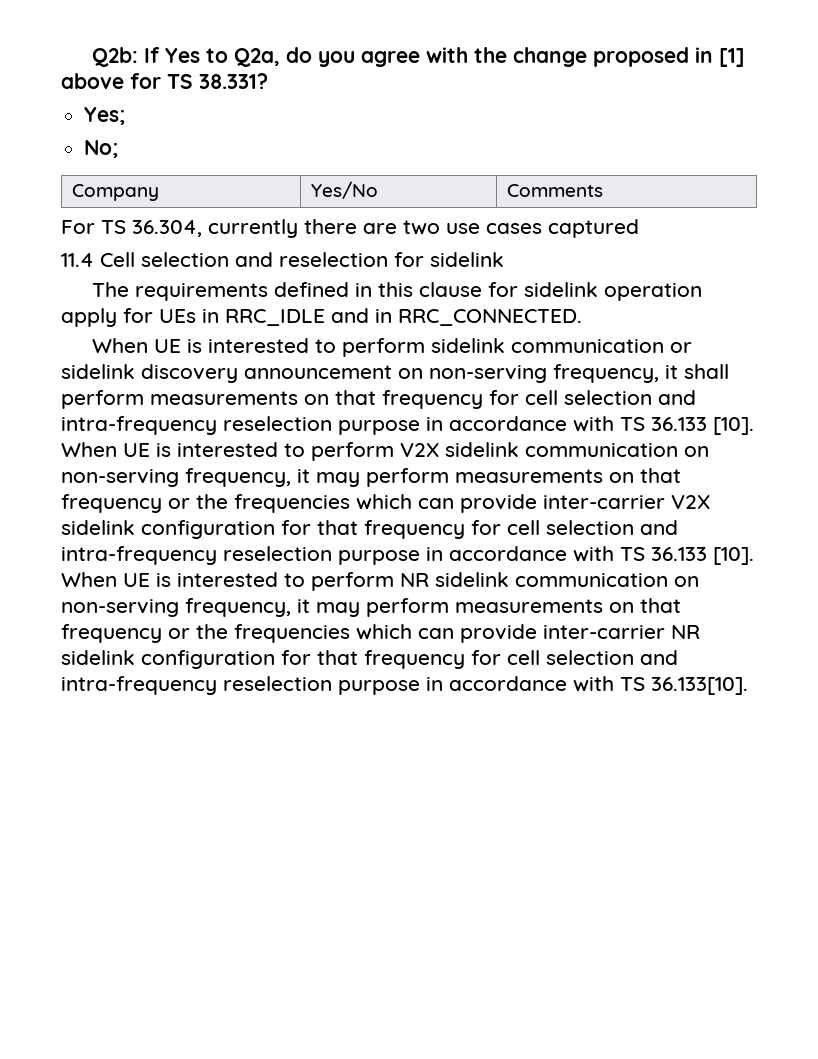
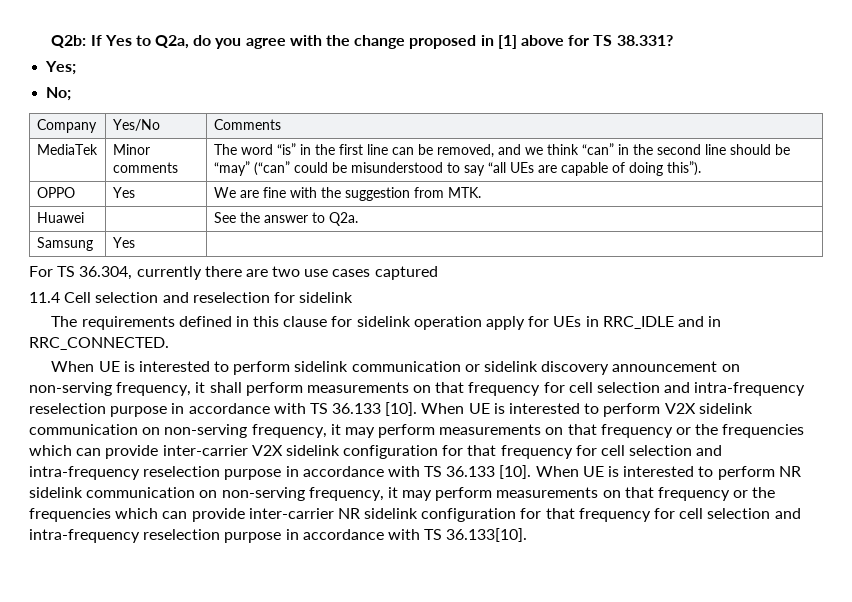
(603, 190) none -> [36,144,98,155] [112,144,150,155] [112,162,178,173] [213,143,790,158] [213,161,701,176] [36,187,75,198] [112,187,135,198] [213,187,481,201] [36,212,84,223] [213,212,358,226] [36,237,93,251] [112,237,135,248] // MediaTek | Minor comments | The word “is” in the first line can be removed, and we think “can” in the second line should be “may” (“can” could be misunderstood to say “all UEs are capable of doing this”). // OPPO | Yes | We are fine with the suggestion from MTK. // Huawei | | See the answer to Q2a. // Samsung | Yes |

